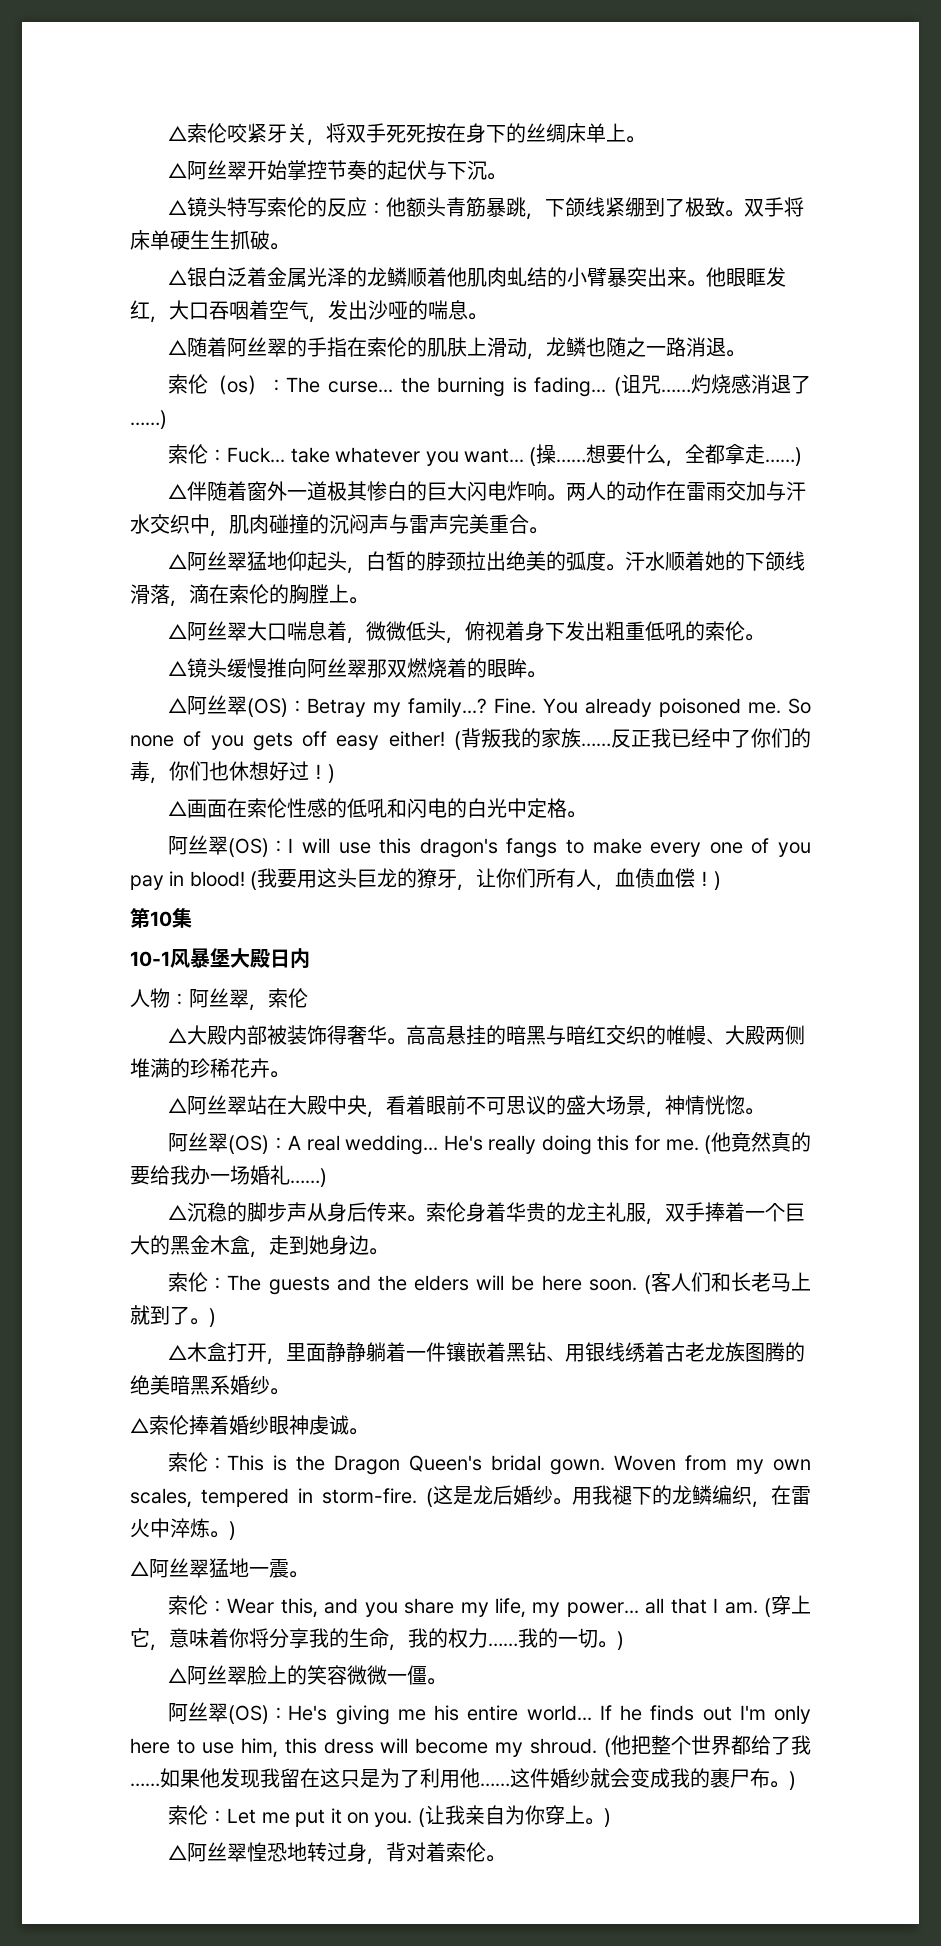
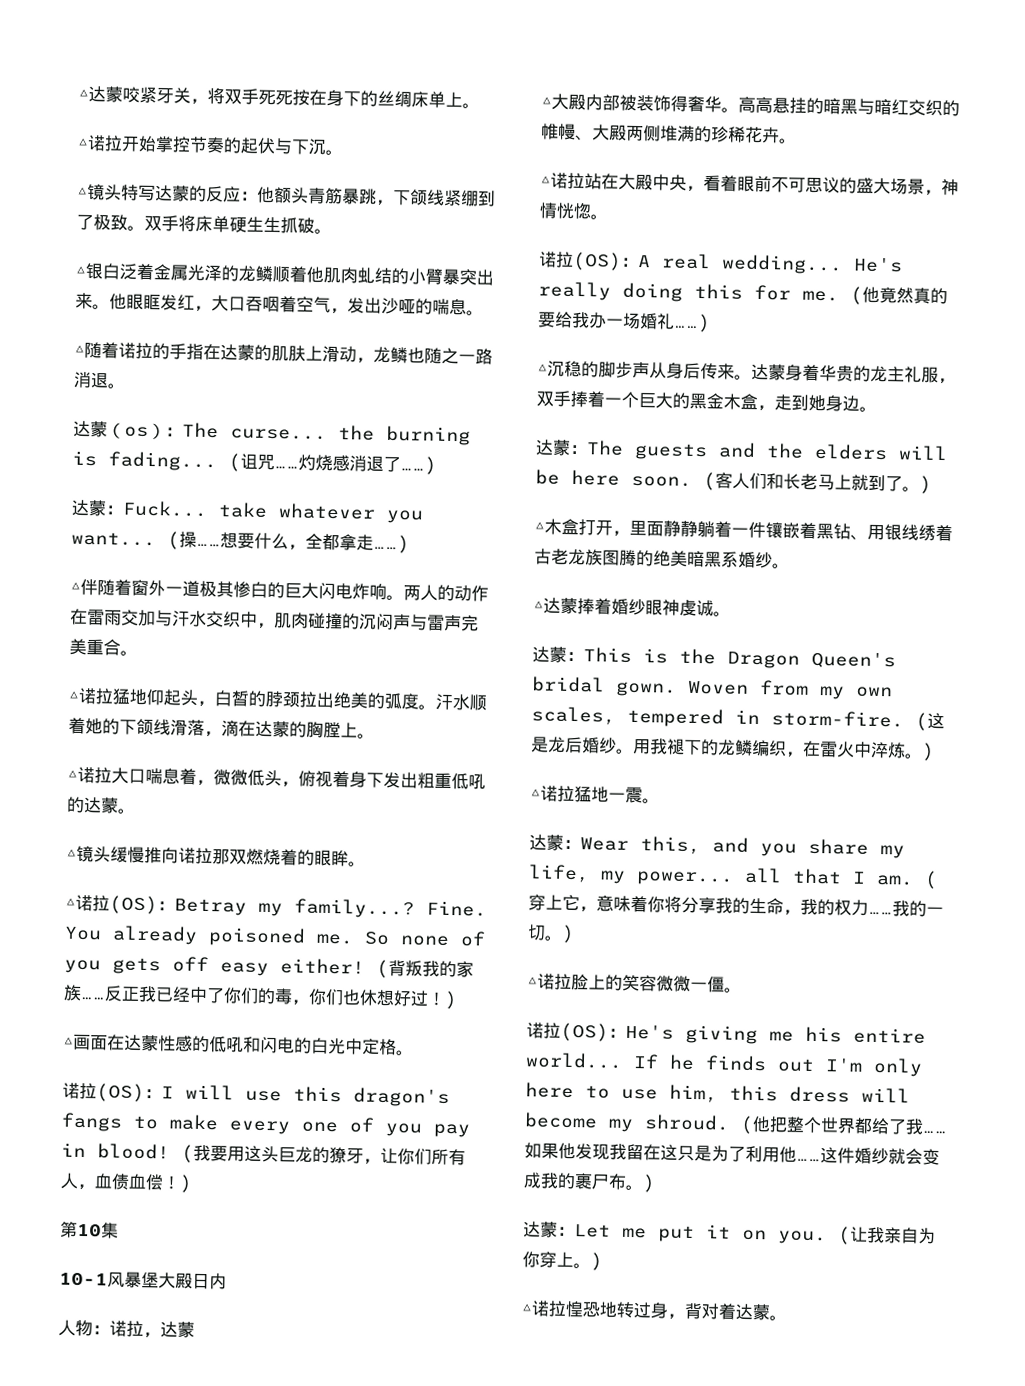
[168,123,228,143] △索伦 -> [78,85,123,103] △达蒙
[187,160,248,180] 阿丝翠 -> [87,134,123,152] 诺拉
[267,197,308,217] 索伦 -> [155,185,190,202] 达蒙
[227,337,288,357] 阿丝翠 -> [118,342,153,360] 诺拉
[367,337,408,357] 索伦 -> [220,344,255,361] 达蒙
[168,374,209,394] 索伦 -> [73,420,108,438] 达蒙
[168,444,209,464] 索伦 -> [71,499,107,517] 达蒙
[187,551,248,571] 阿丝翠 -> [78,687,114,705] 诺拉
[229,584,269,604] 索伦 -> [255,720,290,738] 达蒙
[187,621,248,641] 阿丝翠 -> [77,766,112,784] 诺拉
[705,621,746,641] 索伦 -> [83,796,119,814] 达蒙
[307,658,368,678] 阿丝翠 -> [178,847,213,865] 诺拉
[187,695,248,715] 阿丝翠 -> [75,894,110,912] 诺拉
[247,798,288,818] 索伦 -> [124,1034,159,1052] 达蒙
[168,835,229,855] 阿丝翠 -> [62,1082,97,1100] 诺拉
[189,988,308,1011] 阿丝翠，索伦 -> [109,1320,195,1339] 诺拉，达蒙
[187,1095,248,1115] 阿丝翠 -> [550,172,585,190] 诺拉
[168,1132,229,1152] 阿丝翠 -> [538,251,574,268] 诺拉
[426,1202,467,1222] 索伦 -> [751,363,786,381] 达蒙
[168,1272,209,1292] 索伦 -> [535,439,571,456] 达蒙
[149,1415,189,1435] 索伦 -> [543,597,578,615] 达蒙
[168,1452,209,1472] 索伦 -> [532,646,567,663] 达蒙
[149,1558,209,1578] 阿丝翠 -> [540,785,575,803] 诺拉
[168,1595,209,1615] 索伦 -> [529,834,564,851] 达蒙
[187,1665,248,1685] 阿丝翠 -> [537,973,572,991] 诺拉
[168,1702,229,1722] 阿丝翠 -> [526,1022,561,1039] 诺拉
[168,1805,209,1825] 索伦 -> [523,1221,558,1238] 达蒙
[187,1842,248,1862] 阿丝翠 -> [531,1300,567,1317] 诺拉
[446,1842,487,1862] 索伦 -> [735,1303,771,1321] 达蒙

